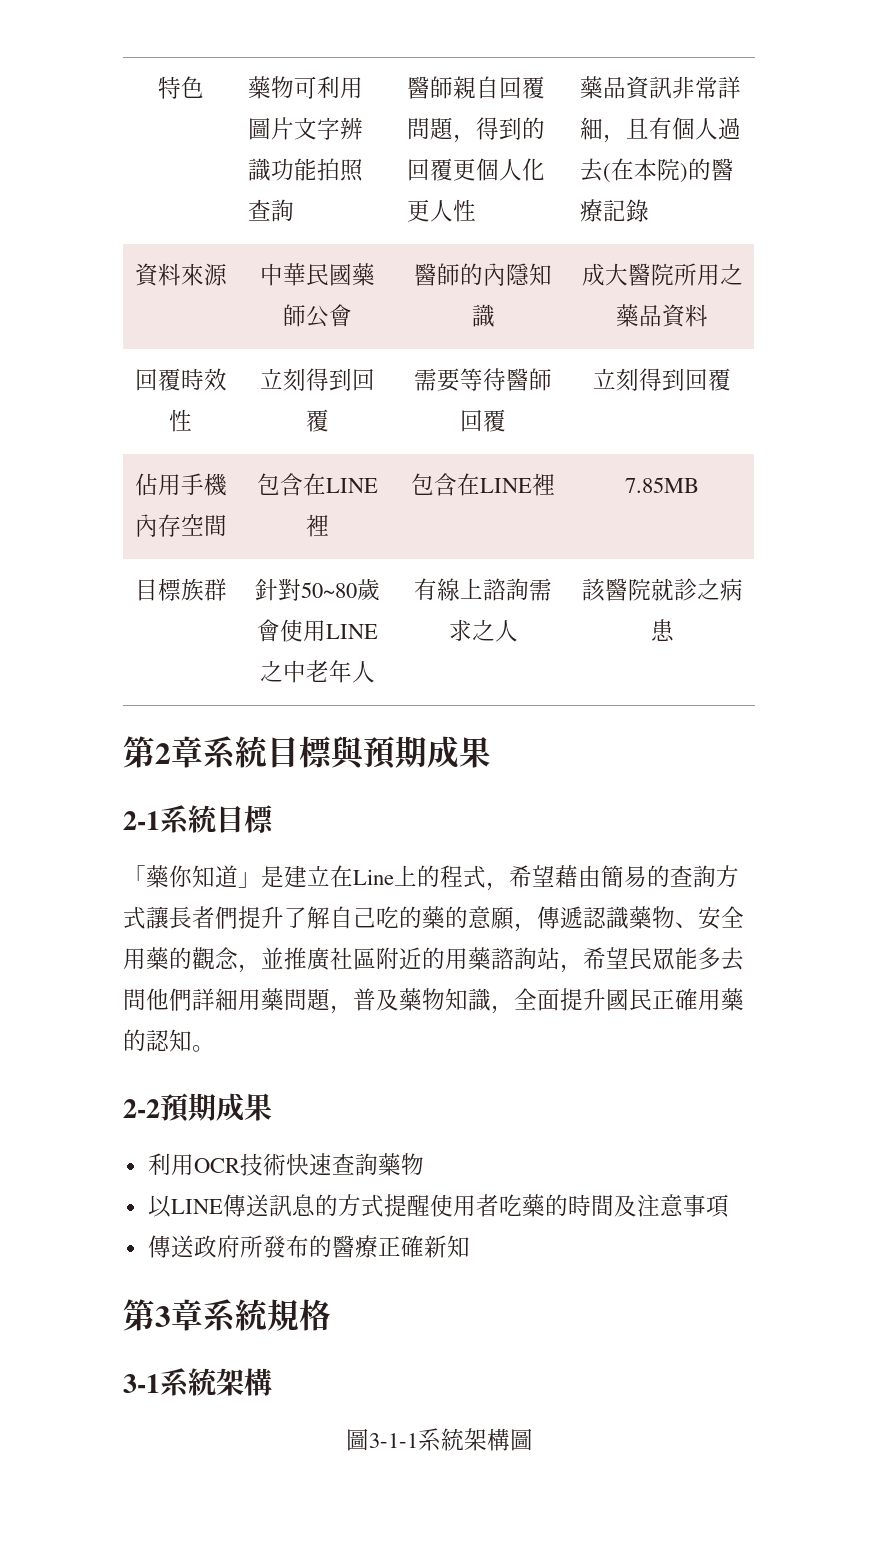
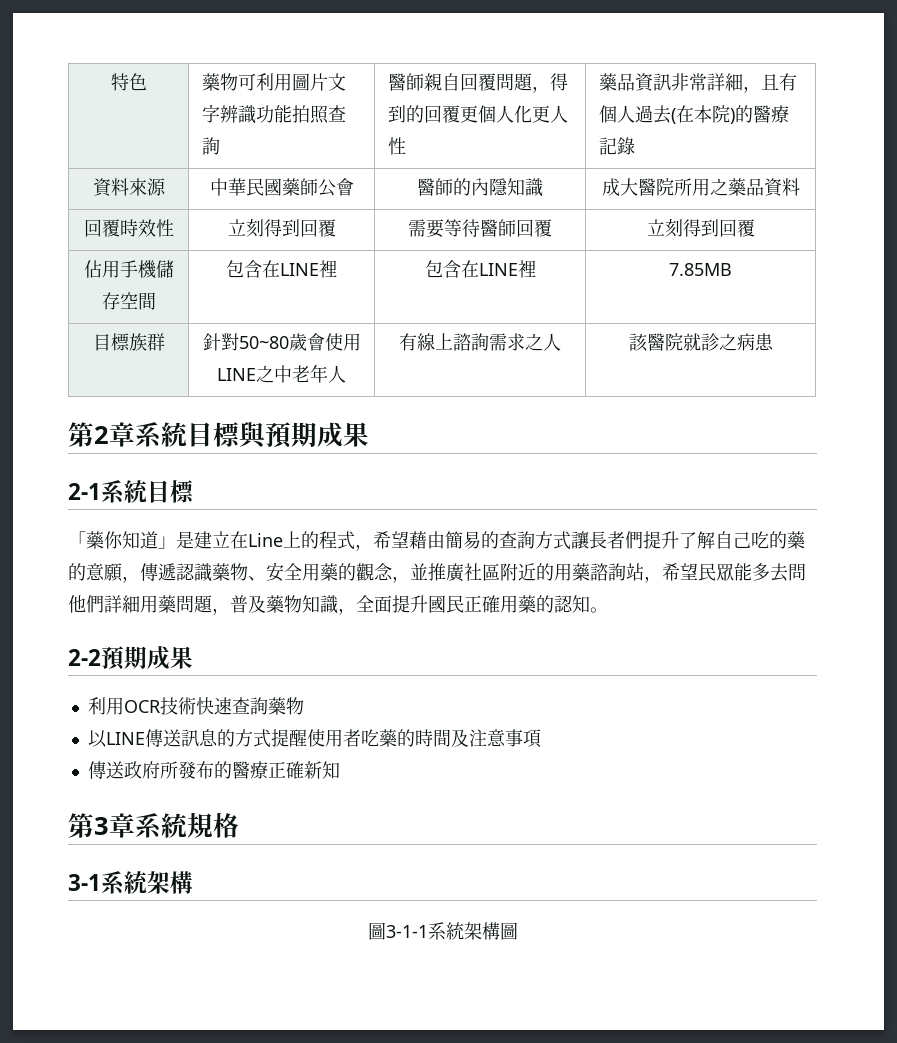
[134,514,158,537] 內 -> [155,260,174,278] 儲

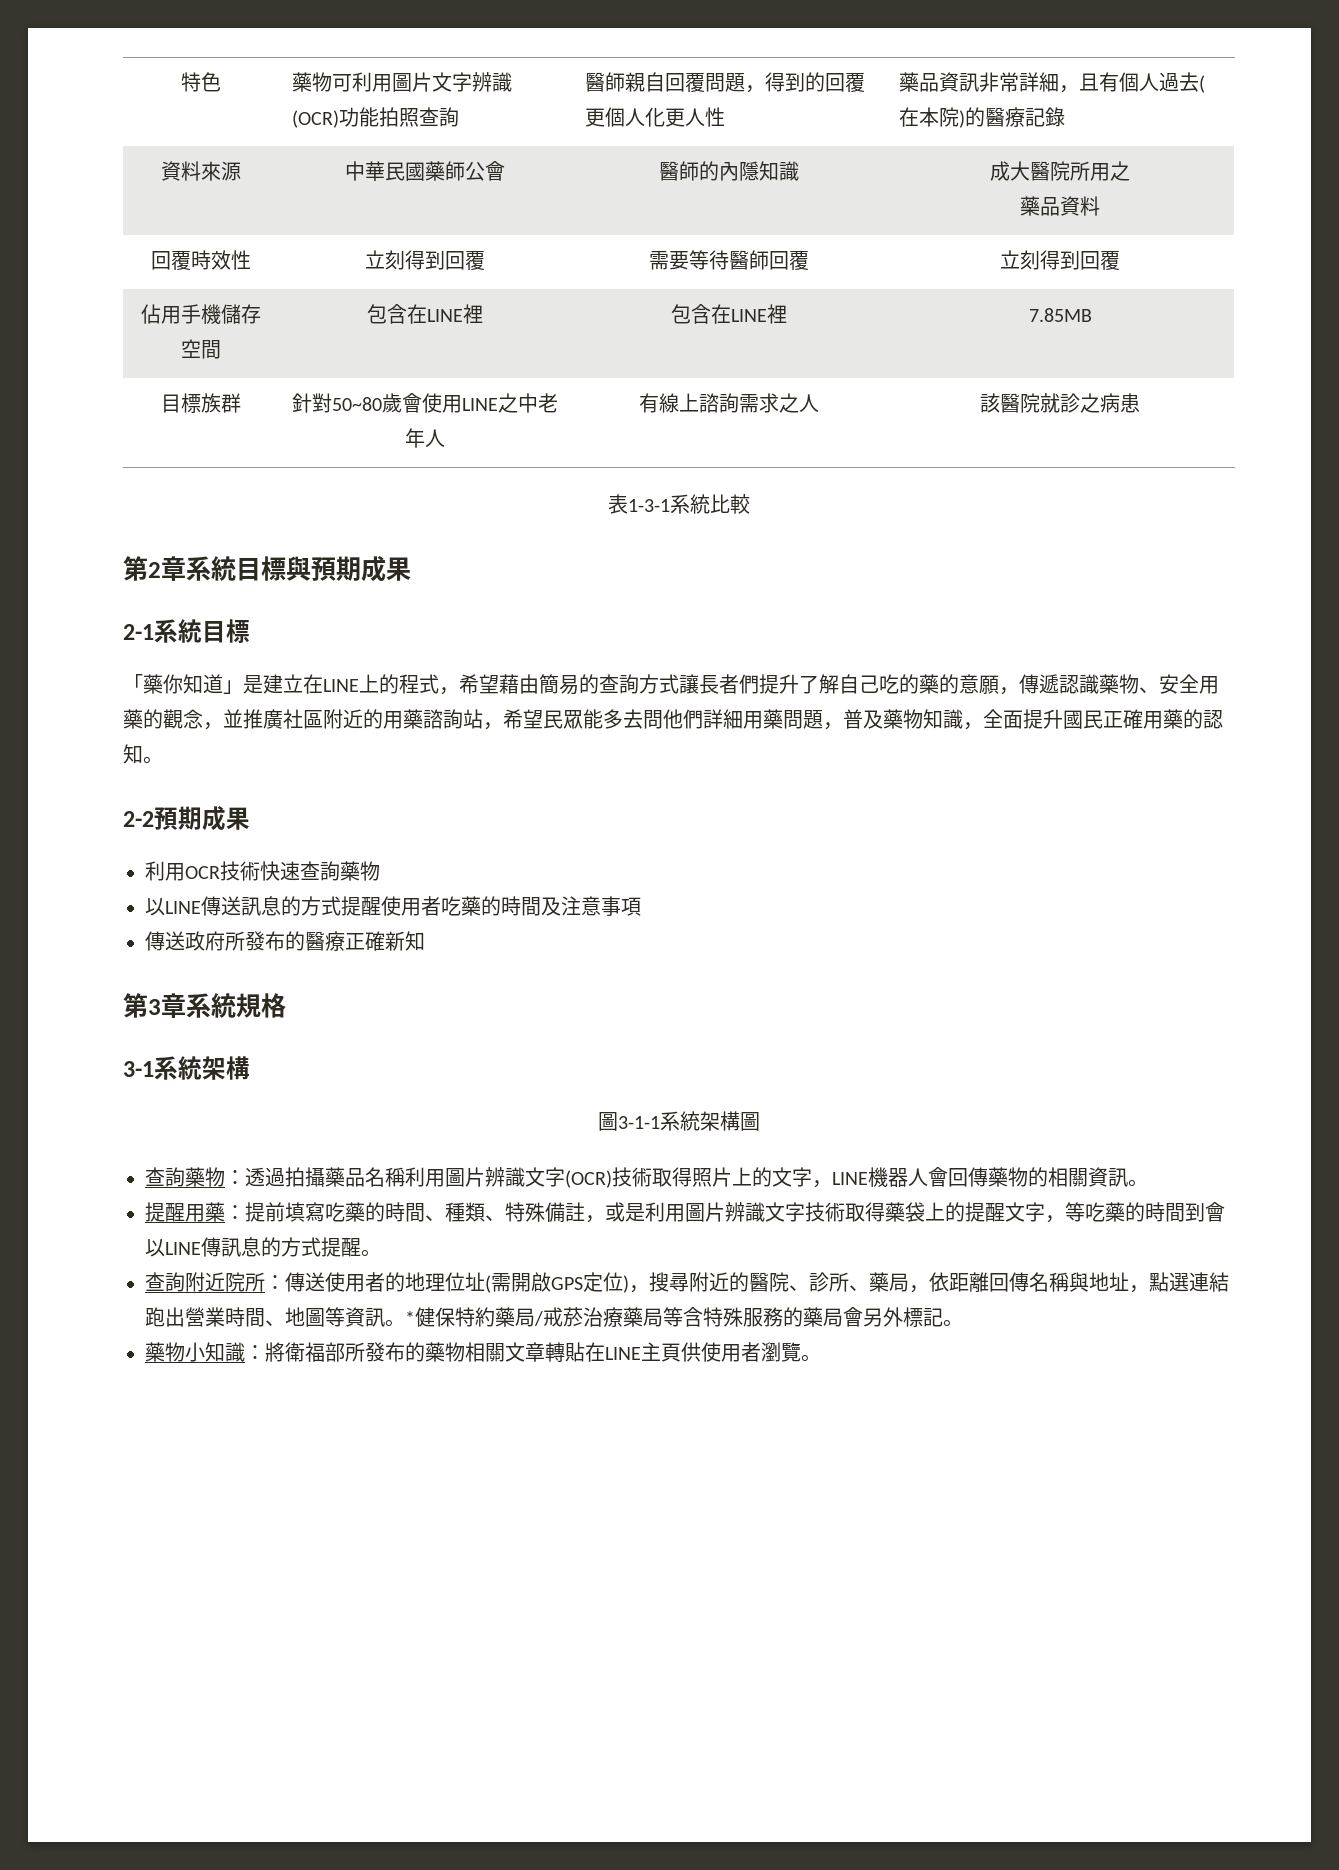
(256, 114) none -> [291,110,339,128] (OCR)
(728, 187) none -> (1130, 171) //
(774, 342) none -> [608,494,750,514] // 表1-3-1系統比較
[248,533,283,547] Line -> [323,679,359,692] LINE
(518, 931) none -> [145,1167,1148,1188] [145,1202,1225,1223] [145,1237,381,1257] [145,1272,1229,1293] [145,1307,963,1327] [145,1342,821,1362] // 查詢藥物：透過拍攝藥品名稱利用圖片辨識文字(OCR)技術取得照片上的文字，LINE機器人會回傳藥物的相關資訊。 // 提醒用藥：提前填寫吃藥的時間、種類、特殊備註，或是利用圖片辨識文字技術取得藥袋上的提醒文字，等吃藥的時間到會以LINE傳訊息的方式提醒。 // 查詢附近院所：傳送使用者的地理位址(需開啟GPS定位)，搜尋附近的醫院、診所、藥局，依距離回傳名稱與地址，點選連結跑出營業時間、地圖等資訊。*健保特約藥局/戒菸治療藥局等含特殊服務的藥局會另外標記。 // 藥物小知識：將衛福部所發布的藥物相關文章轉貼在LINE主頁供使用者瀏覽。

